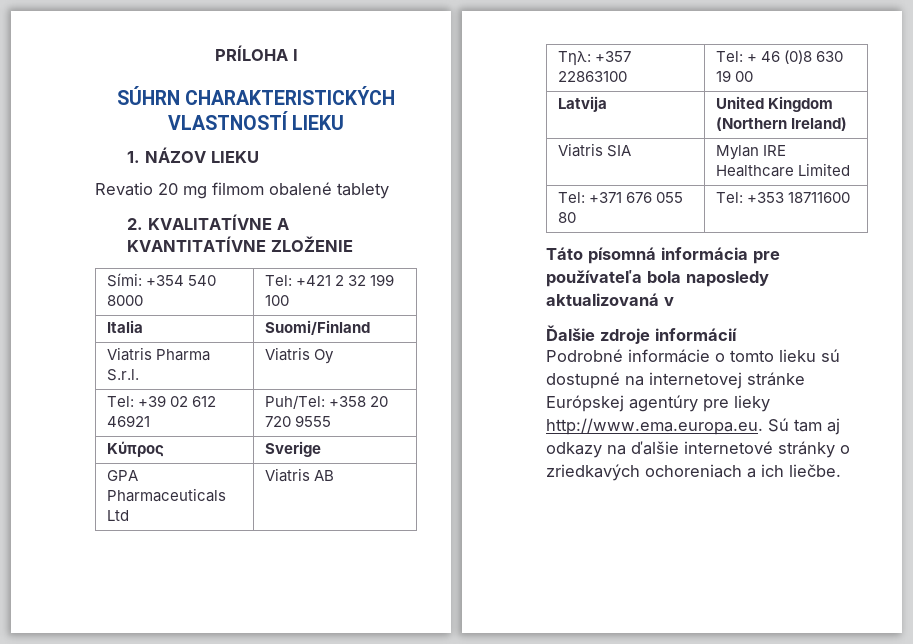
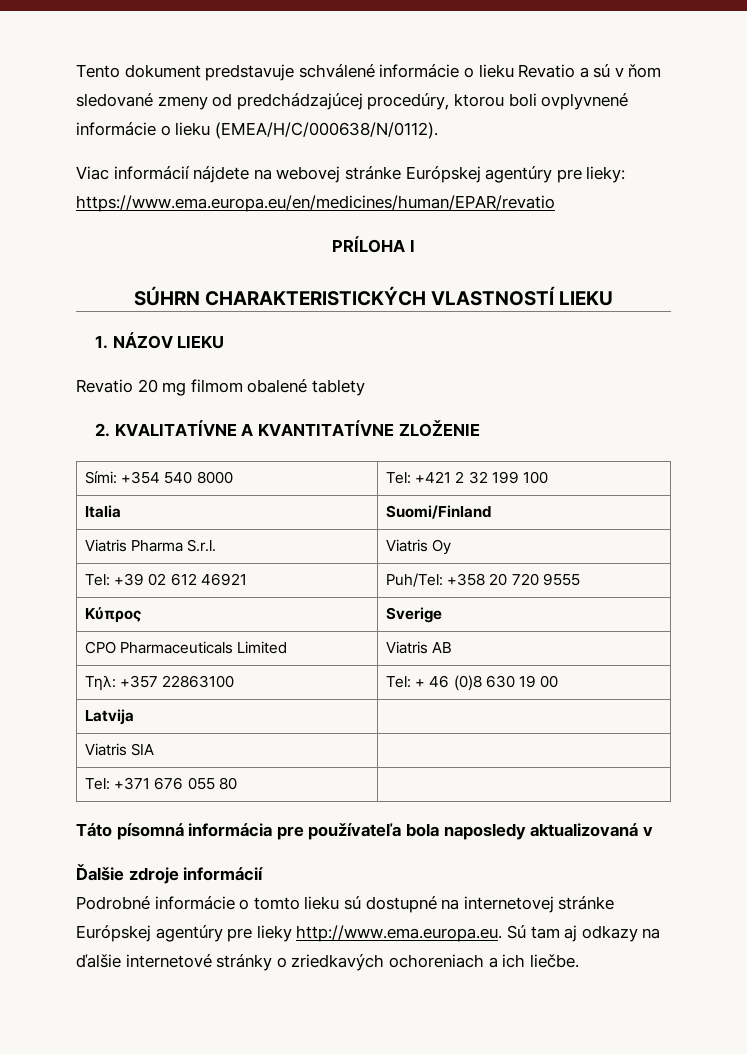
(214, 53) none -> [76,64,662,81] [76,93,629,110] [76,122,438,139] [76,166,626,183] [76,195,555,212] Tento dokument predstavuje schválené informácie o lieku Revatio a sú v ňom sledované zmeny od predchádzajúcej procedúry, ktorou boli ovplyvnené informácie o lieku (EMEA/H/C/000638/N/0112). // Viac informácií nájdete na webovej stránke Európskej agentúry pre lieky: https://www.ema.europa.eu/en/medicines/human/EPAR/revatio //
[107,470,139,481] [107,488,227,502] [107,510,130,521] GPA Pharmaceuticals Ltd -> [85,641,288,654] CPO Pharmaceuticals Limited
[716,96,834,112] [716,117,848,131] [558,143,632,157] [716,145,787,160] [716,163,851,177] United Kingdom (Northern Ireland) // Viatris SIA | Mylan IRE Healthcare Limited -> [85,743,155,756] // Viatris SIA |
[716,192,851,203] Tel: +353 18711600 -> (237, 783) none

